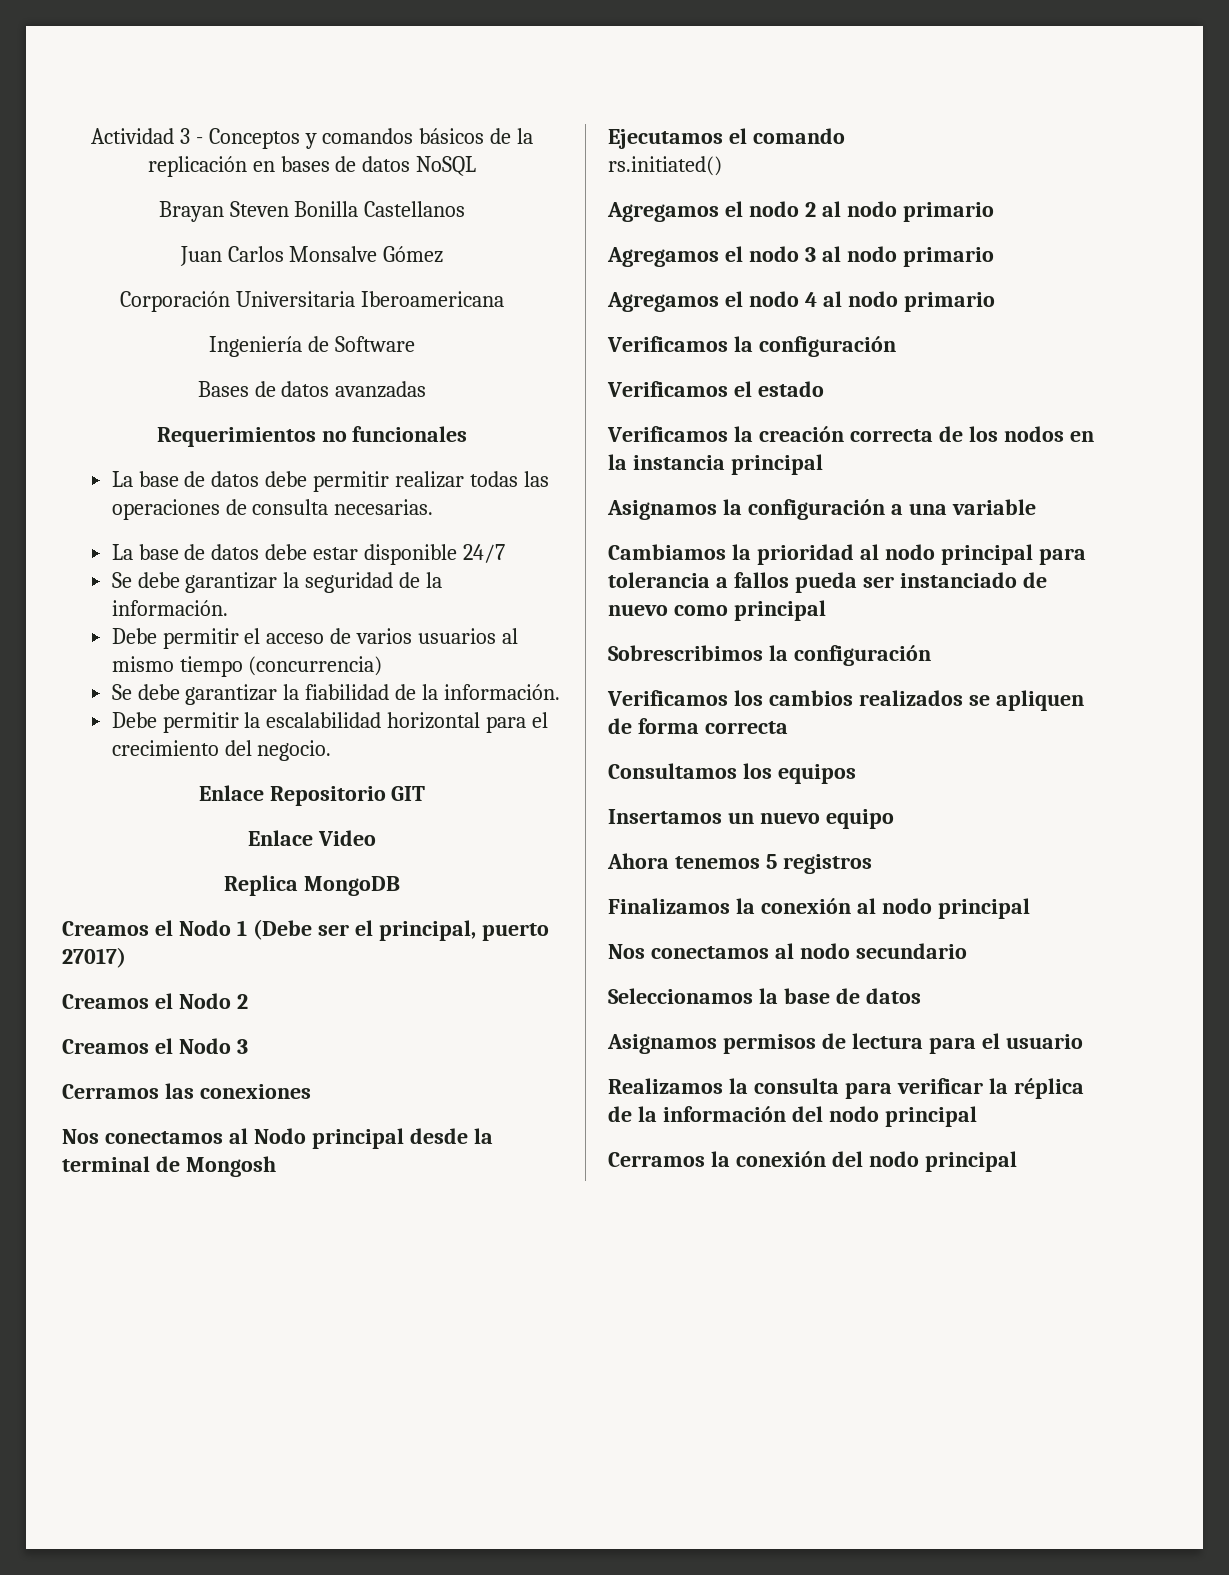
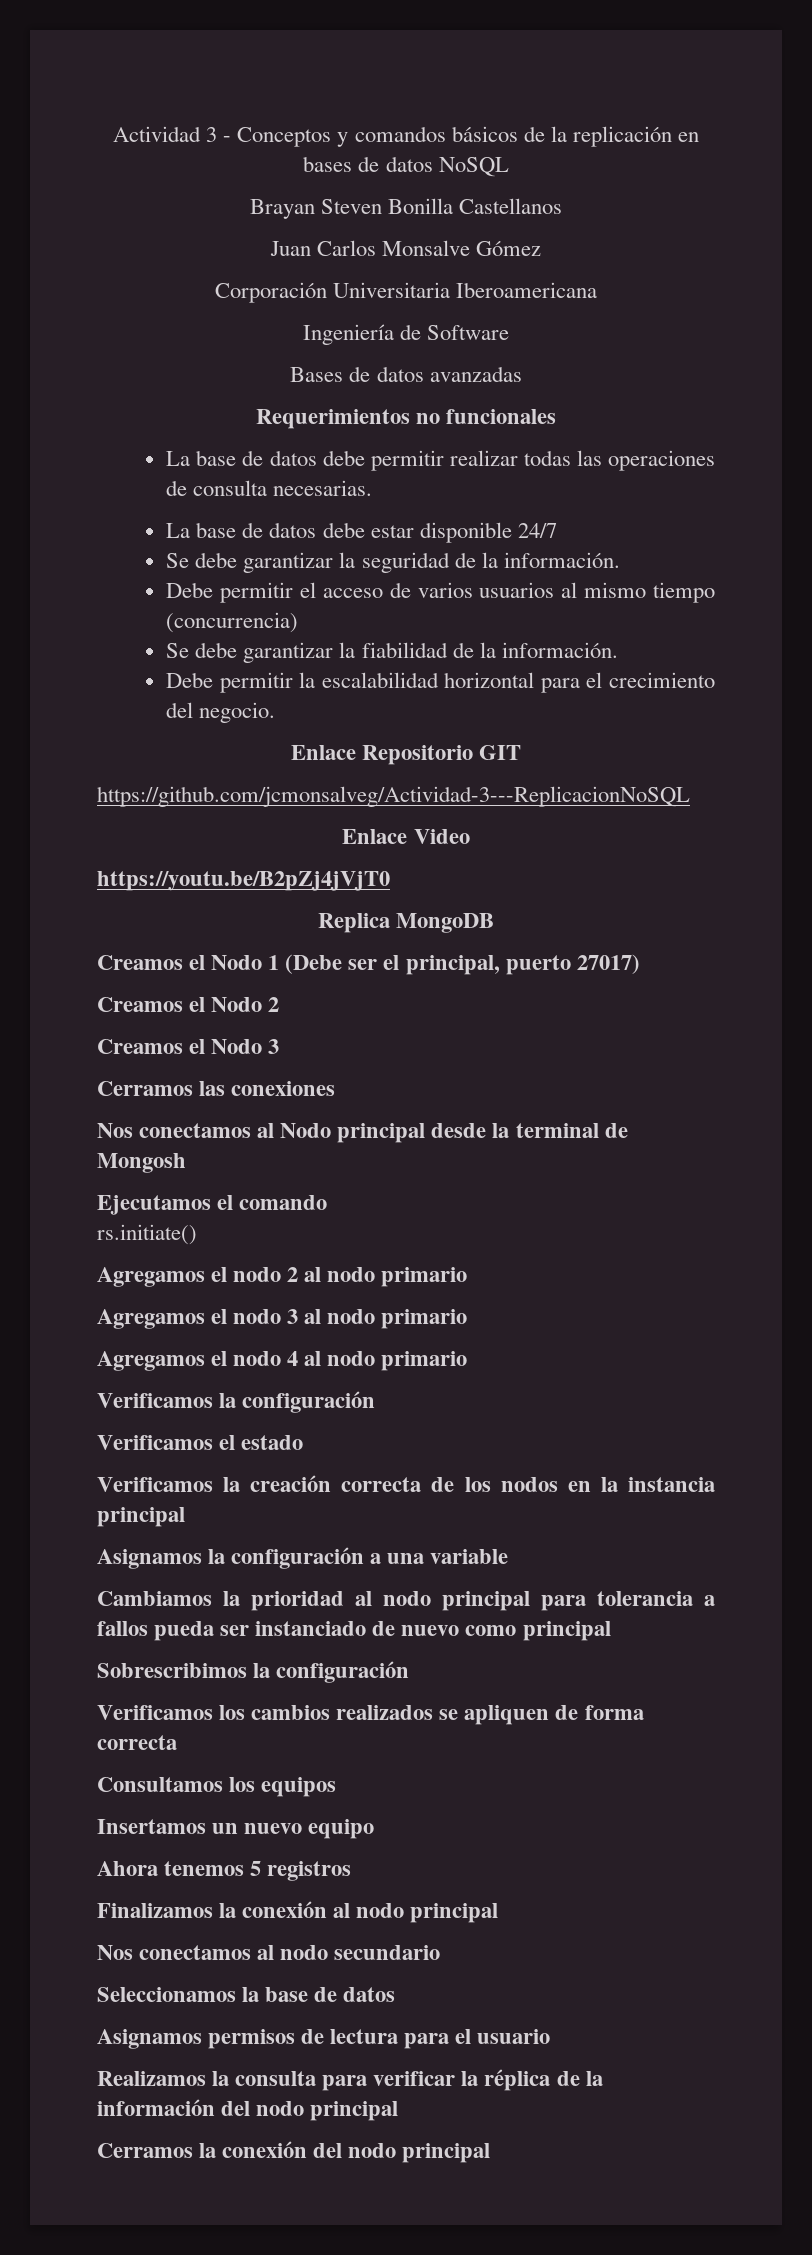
(426, 793) none -> [97,786,690,807] // https://github.com/jcmonsalveg/Actividad-3---ReplicacionNoSQL
(376, 838) none -> [97,871,390,891] // https://youtu.be/B2pZj4jVjT0
[608,156,722,176] rs.initiated() -> [97,1224,197,1245] rs.initiate()

